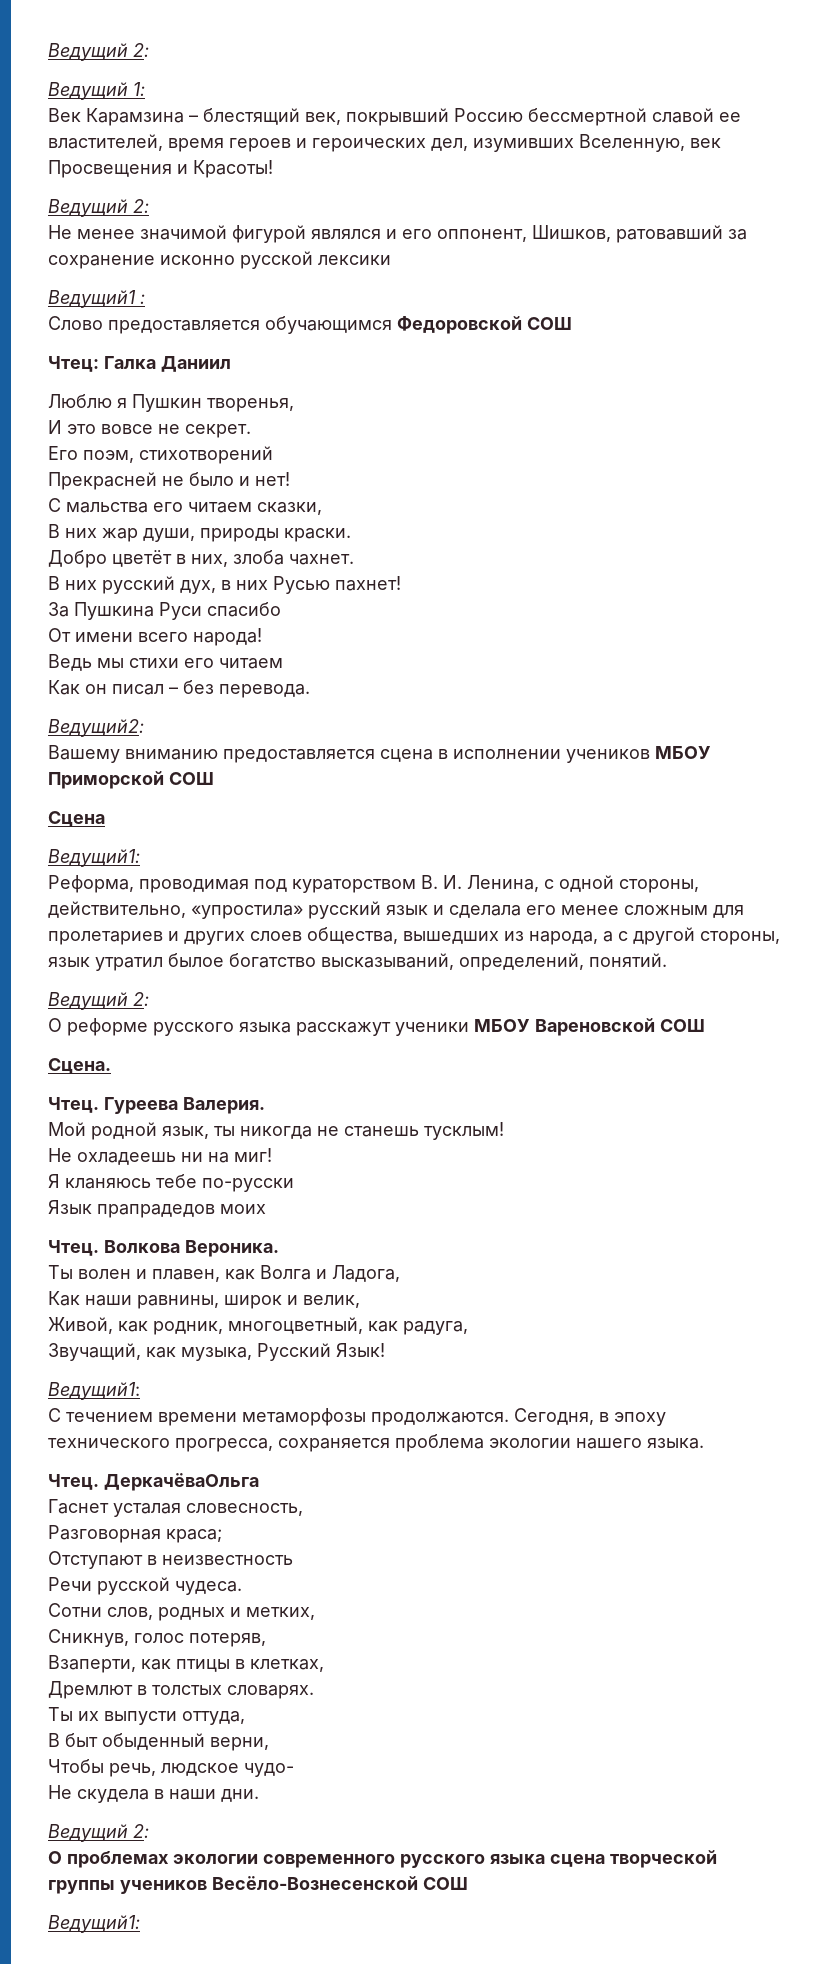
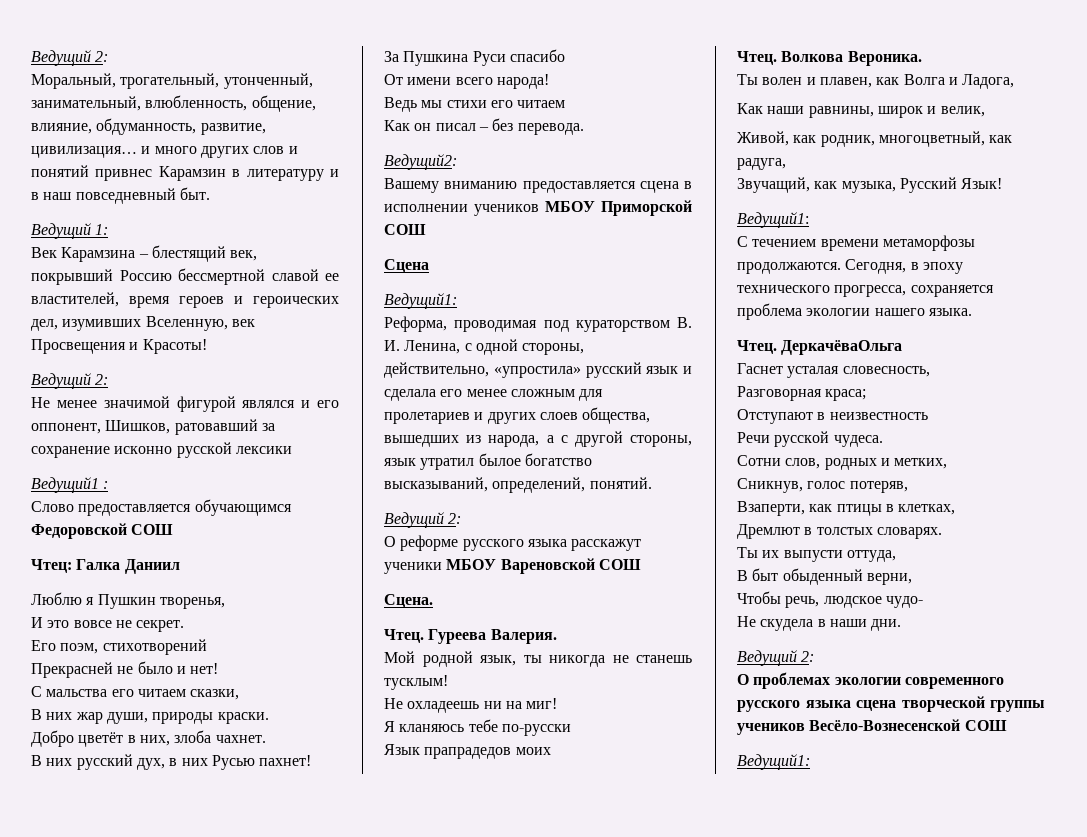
[48,43,149,61] Ведущий 2: -> [31,50,109,66] [31,73,313,89] [31,95,316,112] [31,118,266,135] [31,146,298,158] [31,165,340,181] [31,187,210,204] Ведущий 2: // Моральный, трогательный, утонченный, занимательный, влюбленность, общение, влияние, обдуманность, развитие, цивилизация… и много других слов и понятий привнес Карамзин в литературу и в наш повседневный быт.

